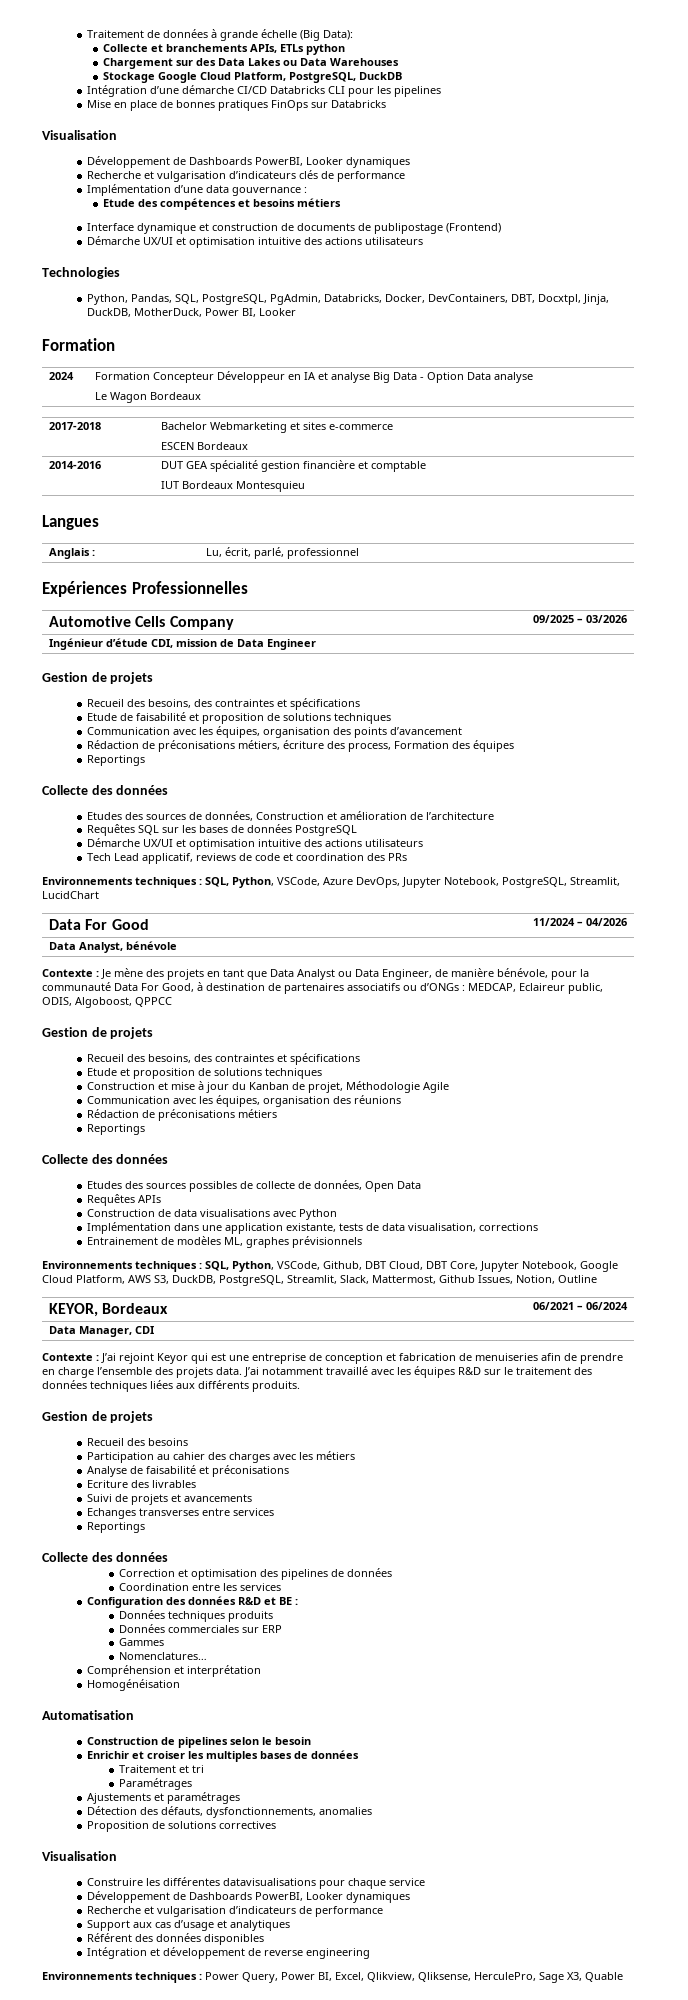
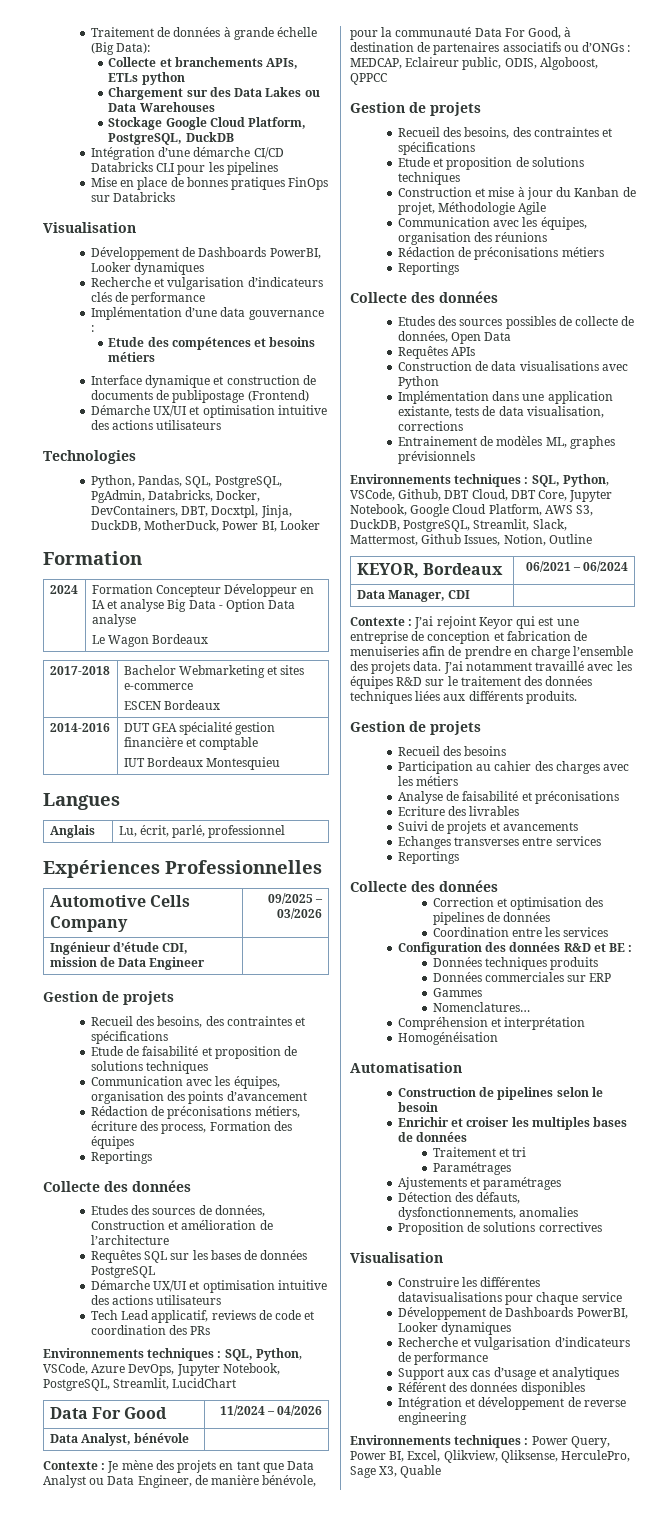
[92,550,96,556] : -> (95, 831) none

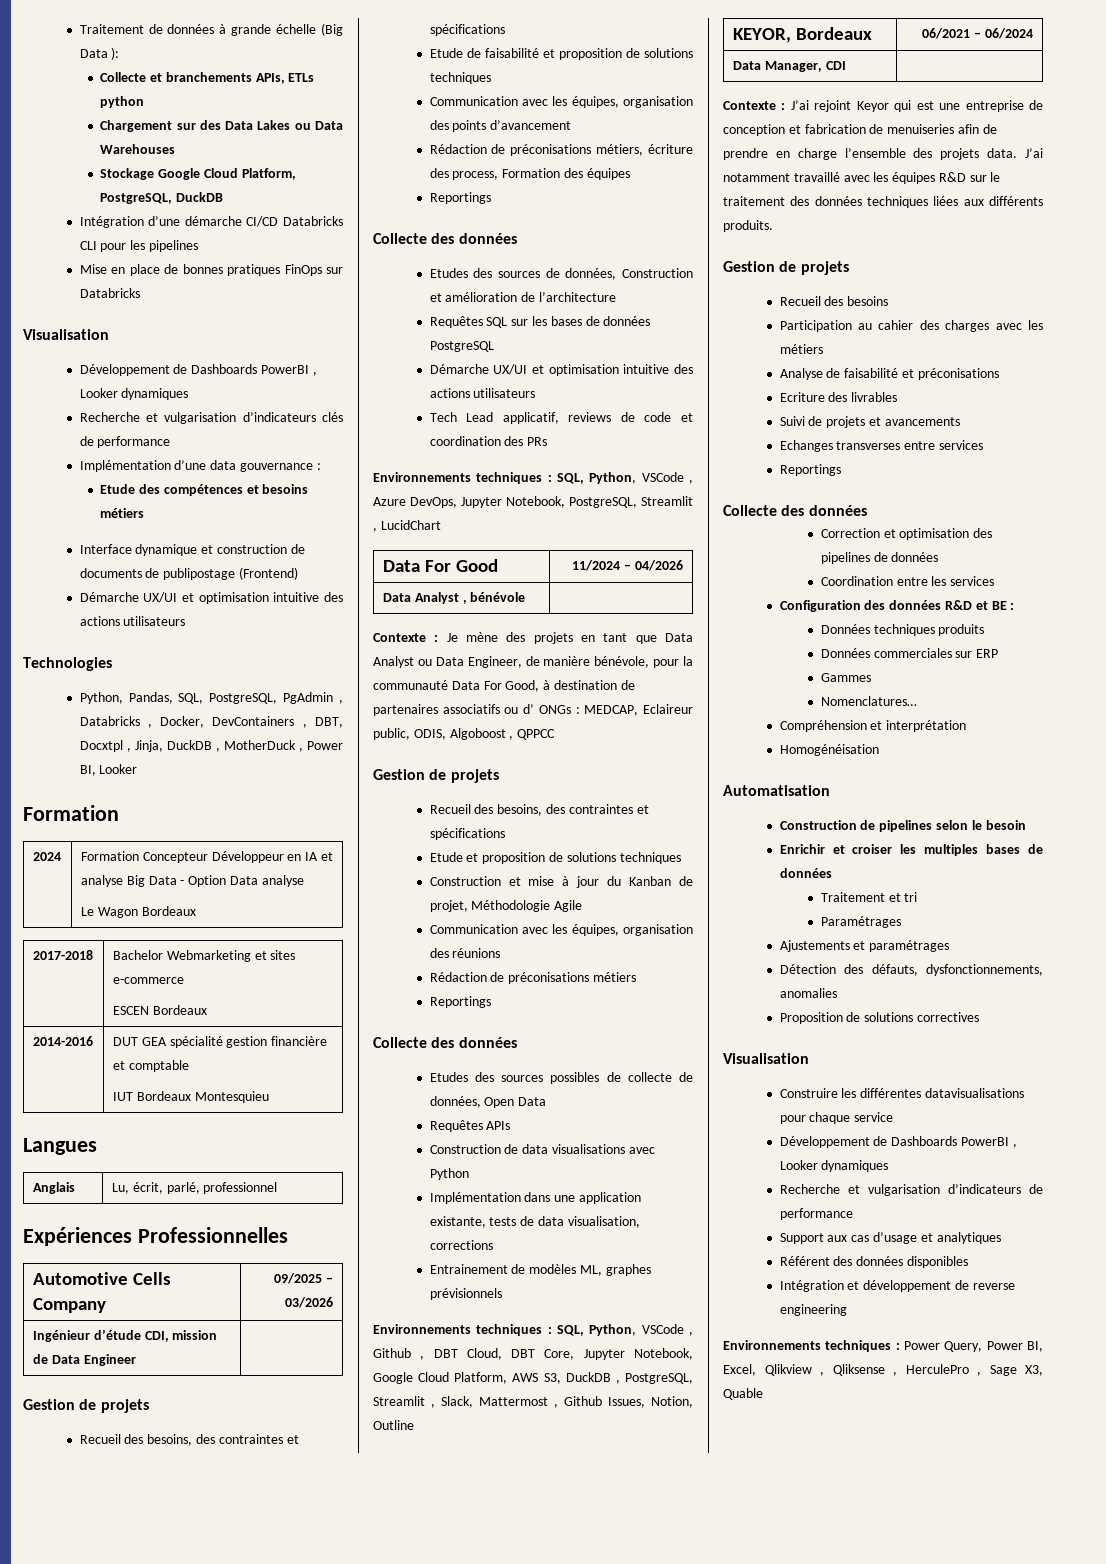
[116,42,151,54] Data): -> [79,47,120,60] Data ):
[269,248,321,259] PowerBI, -> [260,365,317,376] PowerBI ,
[90,490,261,503] [90,505,292,518] [90,520,220,532] PgAdmin, Databricks, Docker, DevContainers, DBT, Docxtpl, Jinja, DuckDB, MotherDuck, -> [283,692,344,704] [79,716,343,728] [79,740,303,752] PgAdmin , Databricks , Docker, DevContainers , DBT, Docxtpl , Jinja, DuckDB , MotherDuck ,
[43,1363,88,1375] VSCode, -> [641,472,693,484] VSCode ,
[113,1378,170,1390] Streamlit, -> [641,496,693,506] [373,528,377,532] Streamlit ,
[80,1433,131,1446] Analyst, -> [414,592,467,604] Analyst ,
[582,42,625,52] d’ONGs -> [523,704,571,714] d’ ONGs
[539,57,598,70] Algoboost, -> [449,728,514,740] Algoboost ,
[350,489,442,501] VSCode, Github, -> [641,1324,693,1336] [373,1348,425,1360] VSCode , Github ,
[350,519,567,532] [350,535,418,546] DuckDB, PostgreSQL, Streamlit, Slack, Mattermost, -> [565,1372,693,1384] [373,1396,558,1408] DuckDB , PostgreSQL, Streamlit , Slack, Mattermost ,
[576,1308,628,1319] PowerBI, -> [960,1137,1017,1148] PowerBI ,
[443,1450,631,1463] Qlikview, Qliksense, HerculePro, -> [764,1364,981,1376] Qlikview , Qliksense , HerculePro ,

